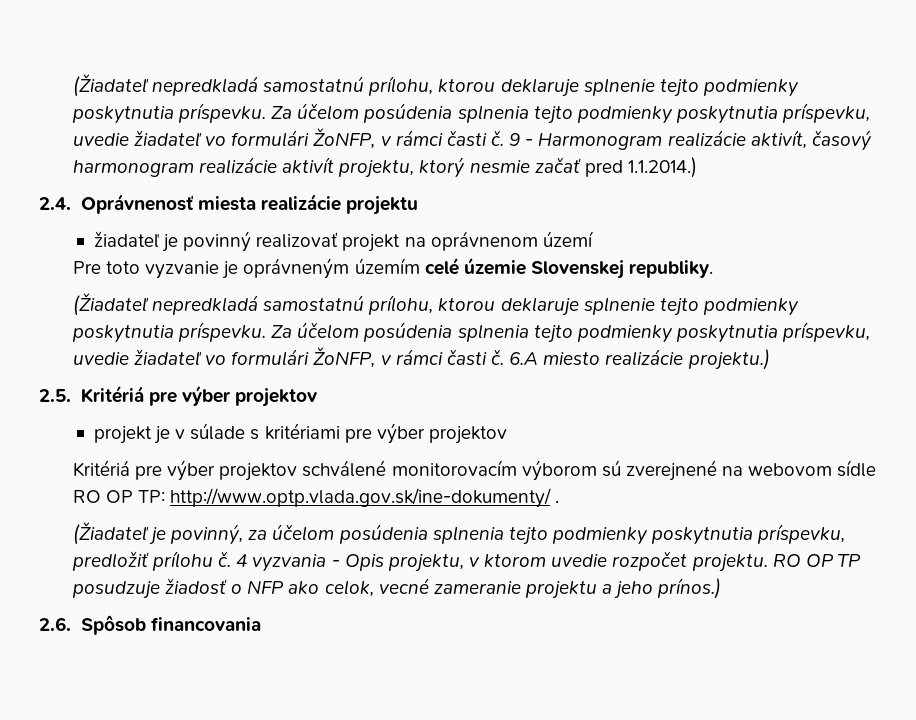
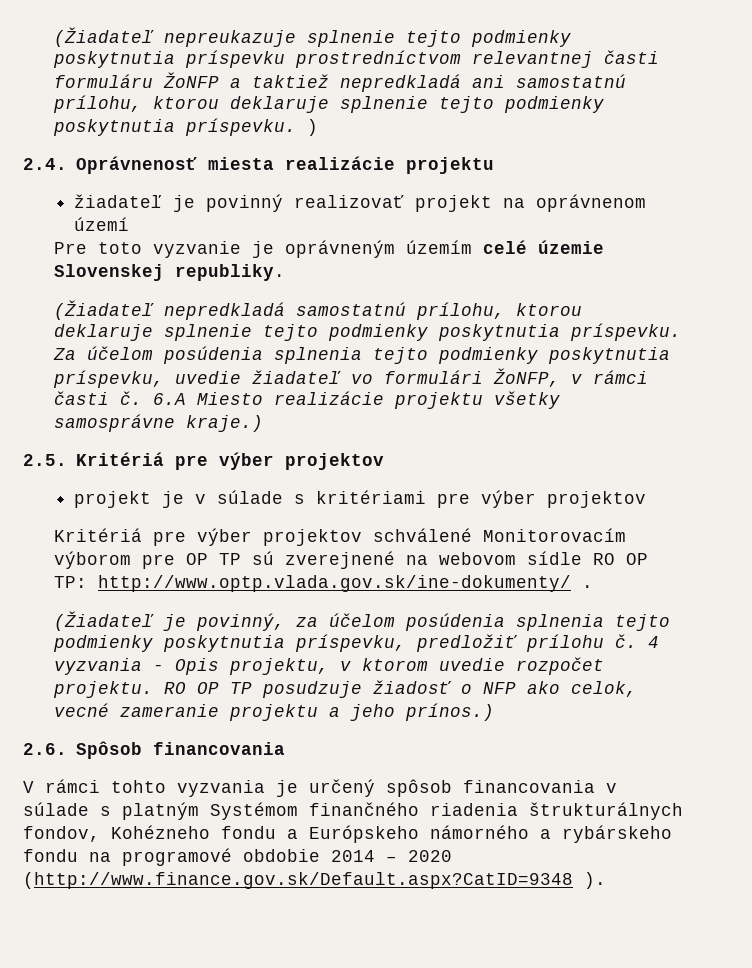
[72,74,799,97] [71,103,871,124] [72,128,872,151] [72,157,697,178] (Žiadateľ nepredkladá samostatnú prílohu, ktorou deklaruje splnenie tejto podmienky poskytnutia príspevku. Za účelom posúdenia splnenia tejto podmienky poskytnutia príspevku, uvedie žiadateľ vo formulári ŽoNFP, v rámci časti č. 9 - Harmonogram realizácie aktivít, časový harmonogram realizácie aktivít projektu, ktorý nesmie začať pred 1.1.2014.) -> [54,27,572,47] [53,50,660,68] [54,72,627,92] [53,95,605,113] [53,118,319,136] (Žiadateľ nepreukazuje splnenie tejto podmienky poskytnutia príspevku prostredníctvom relevantnej časti formuláru ŽoNFP a taktiež nepredkladá ani samostatnú prílohu, ktorou deklaruje splnenie tejto podmienky poskytnutia príspevku. )
[543,349,770,370] miesto realizácie projektu.) -> [197,391,561,409] [54,414,264,432] Miesto realizácie projektu všetky samosprávne kraje.)
[391,460,597,481] monitorovacím výborom -> [483,528,627,542] [54,551,242,569] Monitorovacím výborom pre OP TP
(261, 624) none -> [23,779,617,797] [23,802,683,820] [23,825,672,843] [23,848,452,866] [23,872,606,889] // V rámci tohto vyzvania je určený spôsob financovania v súlade s platným Systémom finančného riadenia štrukturálnych fondov, Kohézneho fondu a Európskeho námorného a rybárskeho fondu na programové obdobie 2014 – 2020 (http://www.finance.gov.sk/Default.aspx?CatID=9348 ).

